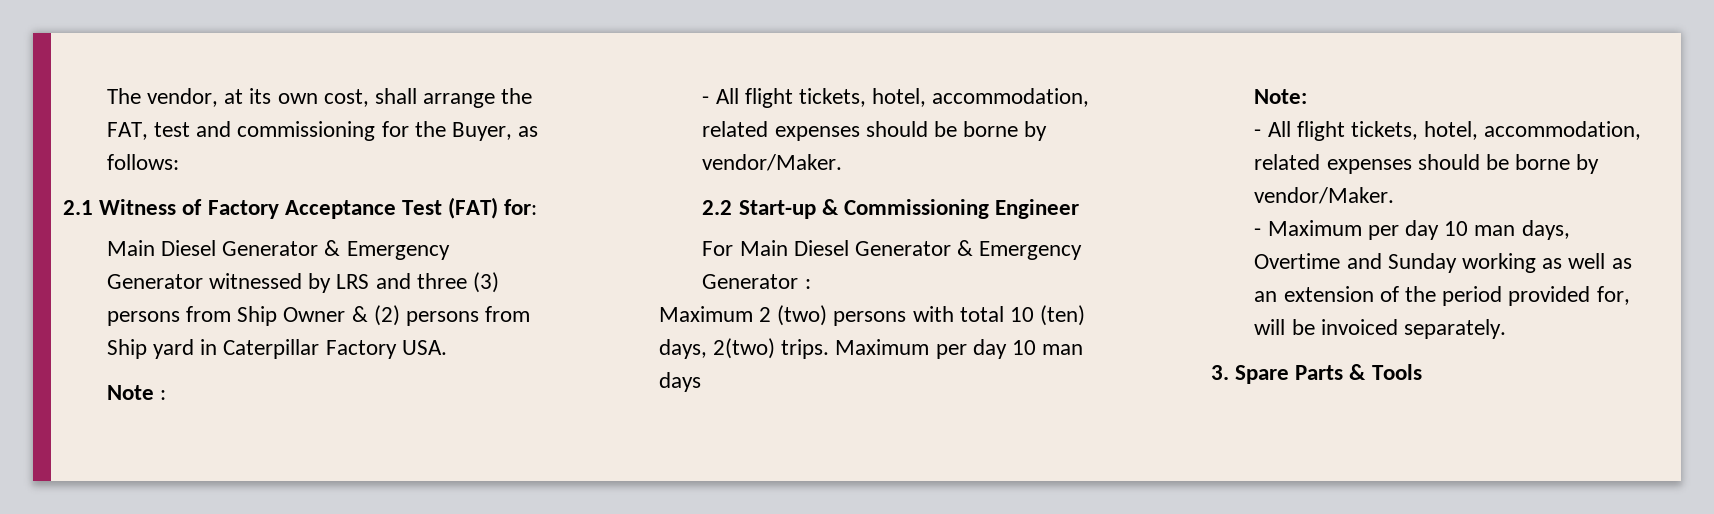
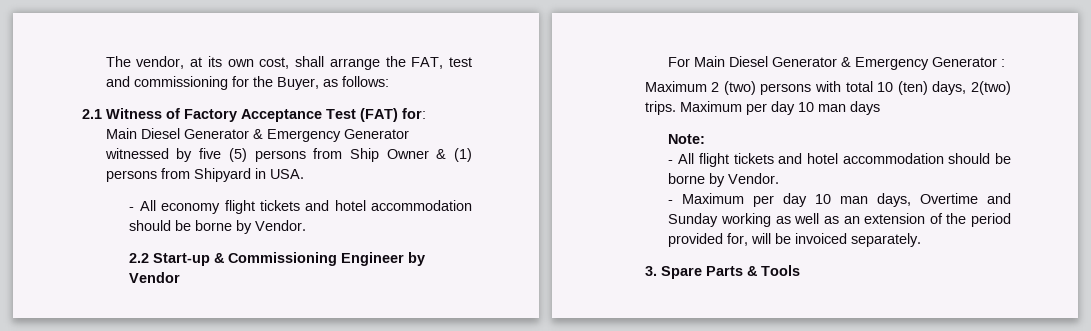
[336,272,499,293] LRS and three (3) -> [199,148,247,162] five (5)
[373,305,531,326] [106,339,397,359] (2) persons from Ship yard in Caterpillar Factory -> [454,148,472,162] [105,168,266,182] (1) persons from Shipyard in
[106,385,166,400] [702,88,1090,108] [702,121,1048,141] [702,154,843,171] // Note : // - All flight tickets, hotel, accommodation, related expenses should be borne by vendor/Maker. -> [129,200,473,214] [129,220,307,234] // - All economy flight tickets and hotel accommodation should be borne by Vendor.
(1080, 209) none -> [408,252,426,266] [129,272,181,283] by Vendor
[1350,121,1642,140] [1254,154,1600,174] [1254,187,1395,204] tickets, hotel, accommodation, related expenses should be borne by vendor/Maker. -> [733,153,1012,164] [668,173,780,187] tickets and hotel accommodation should be borne by Vendor.

